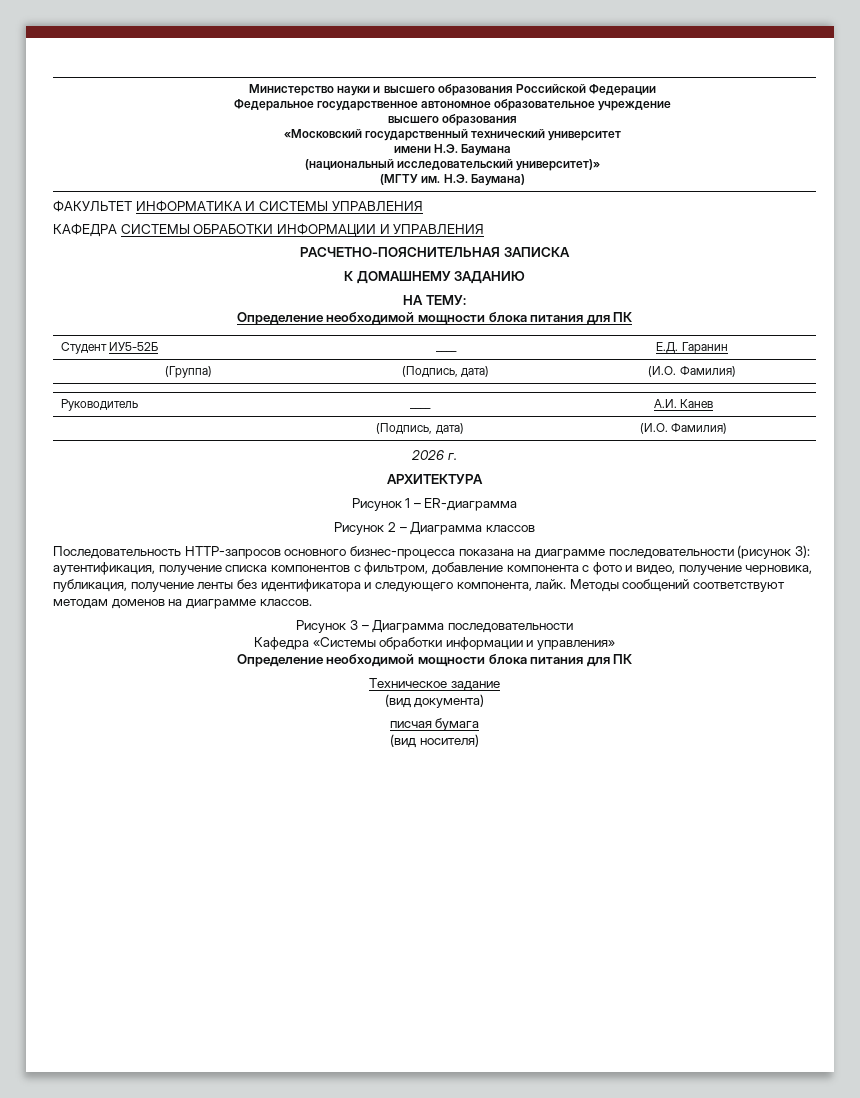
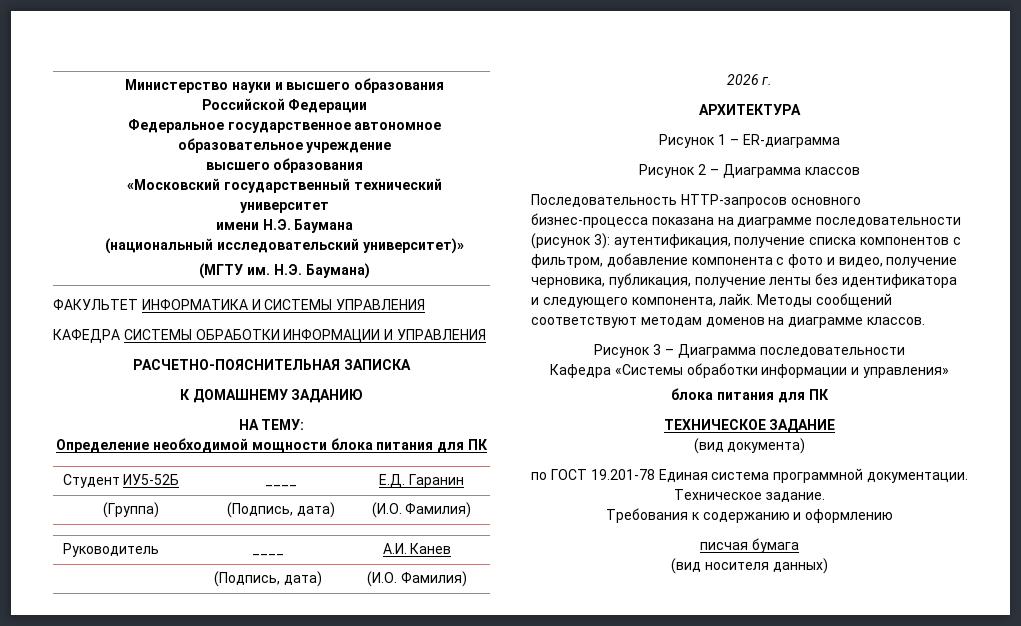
[236,654,633,667] [369,678,500,691] Определение необходимой мощности блока питания для ПК // Техническое задание -> [671,388,829,403] [663,419,836,433] блока питания для ПК // ТЕХНИЧЕСКОЕ ЗАДАНИЕ
(485, 701) none -> [531,468,968,483] [674,489,825,502] [605,508,894,523] // по ГОСТ 19.201-78 Единая система программной документации. Техническое задание. // Требования к содержанию и оформлению
[419,734,479,747] носителя) -> [705,558,828,574] носителя данных)

